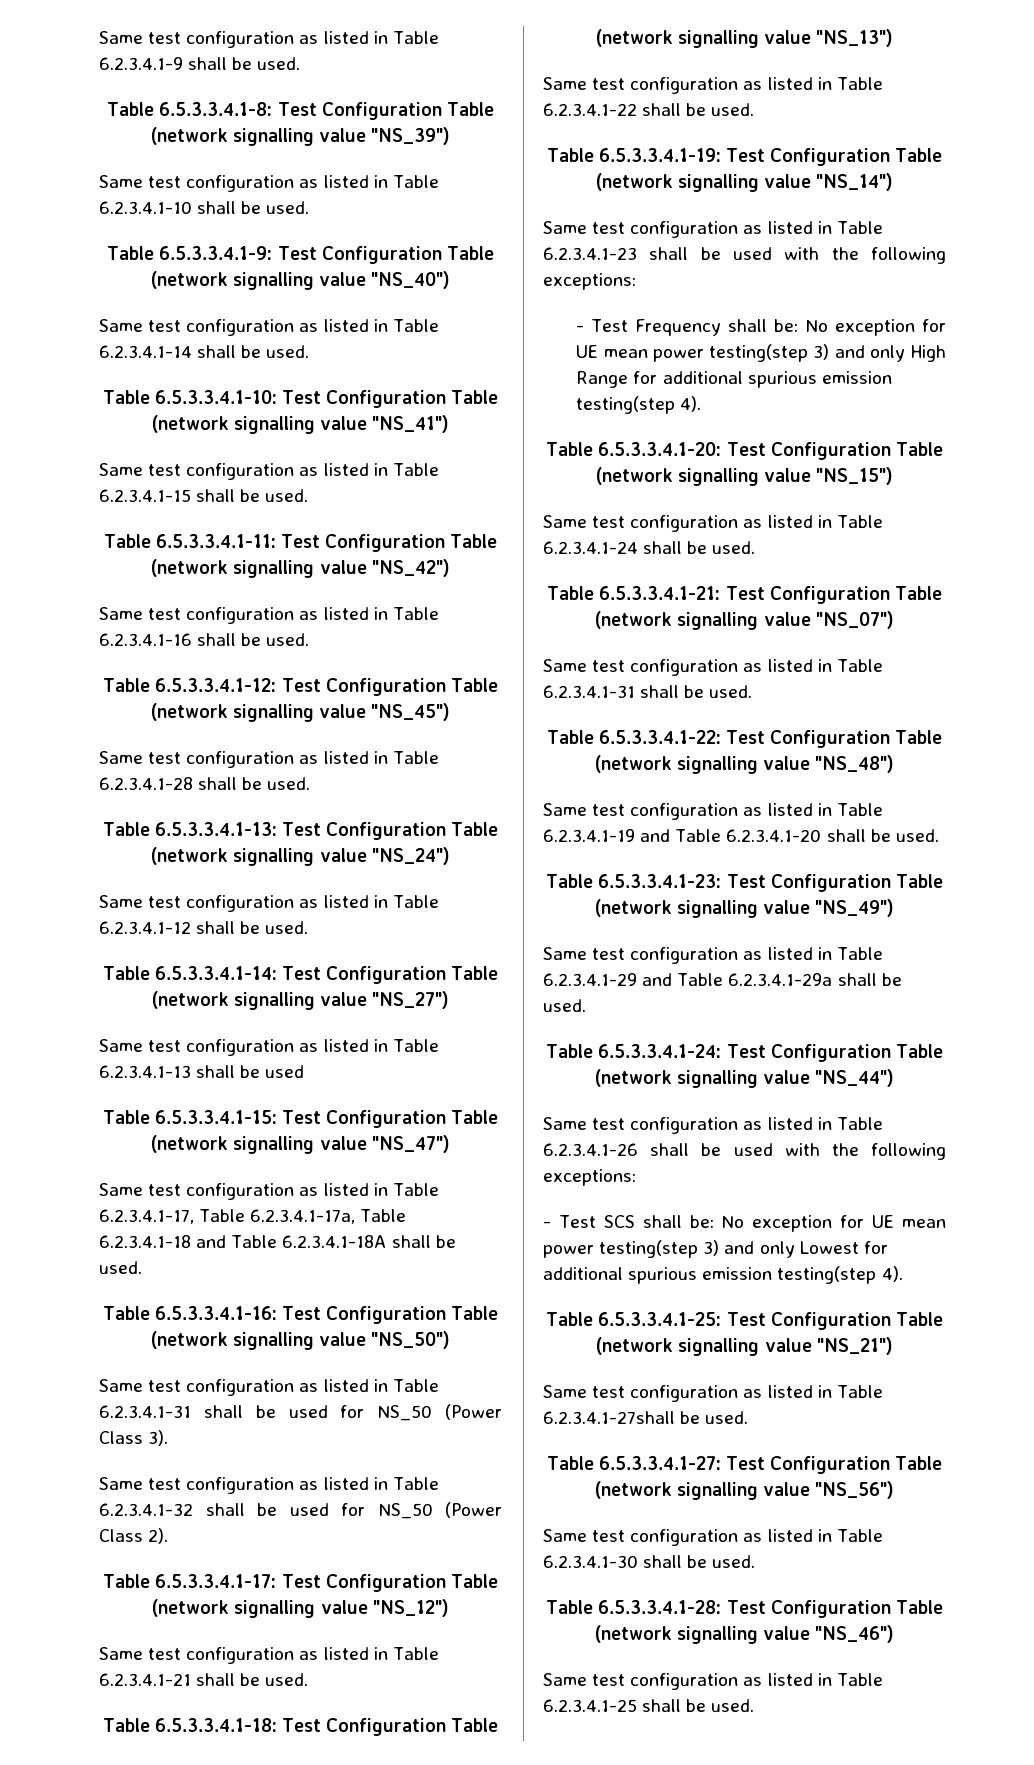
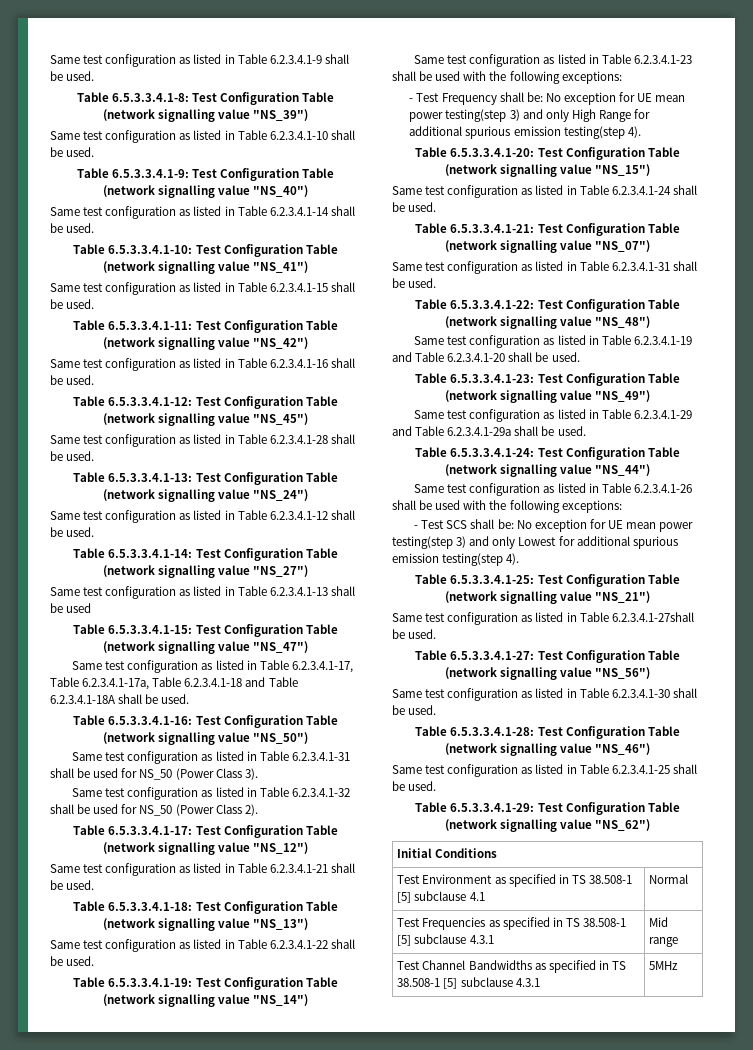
(755, 1705) none -> [415,802,680,815] [444,819,651,832] [397,848,498,858] [397,874,632,887] [397,891,485,903] [649,874,689,884] [397,917,626,930] [397,934,494,946] [649,917,669,927] [649,937,679,947] [397,960,626,973] [397,977,540,989] [649,961,679,970] // Table 6.5.3.3.4.1-29: Test Configuration Table (network signalling value "NS_62") // Initial Conditions // Test Environment as specified in TS 38.508-1 [5] subclause 4.1 | Normal // Test Frequencies as specified in TS 38.508-1 [5] subclause 4.3.1 | Mid range // Test Channel Bandwidths as specified in TS 38.508-1 [5] subclause 4.3.1 | 5MHz

